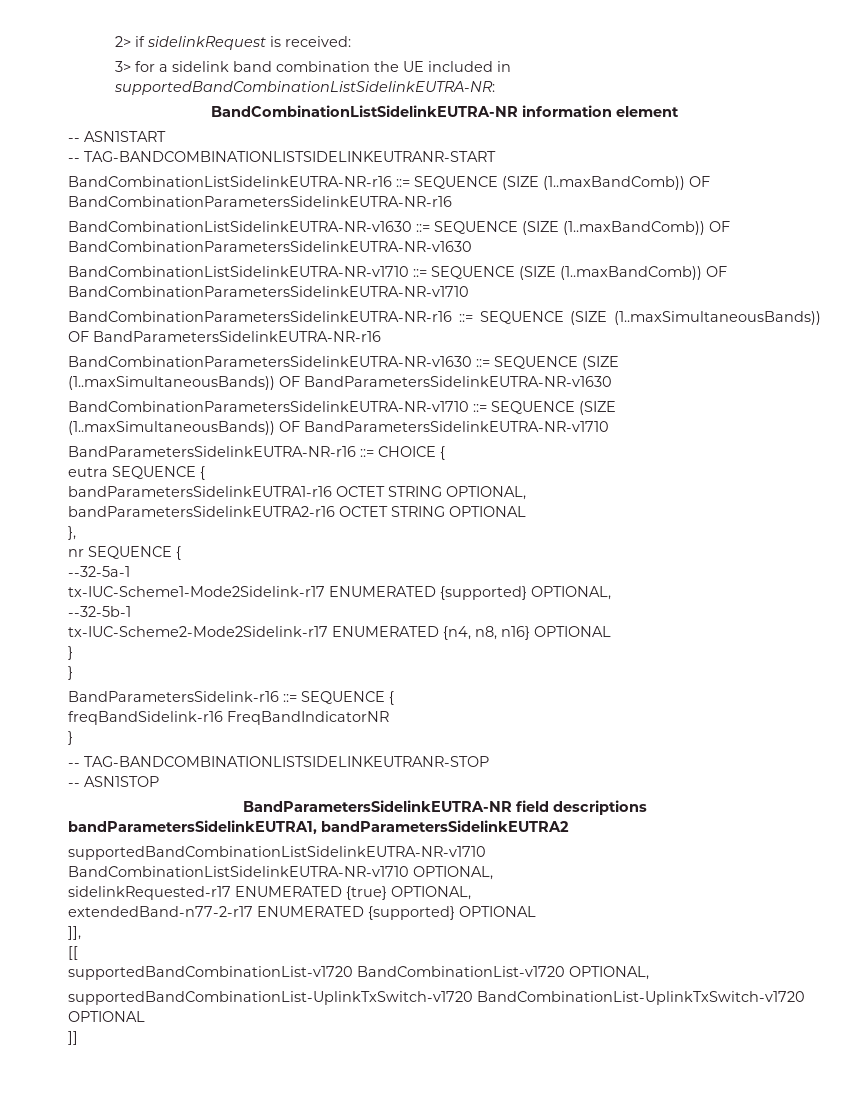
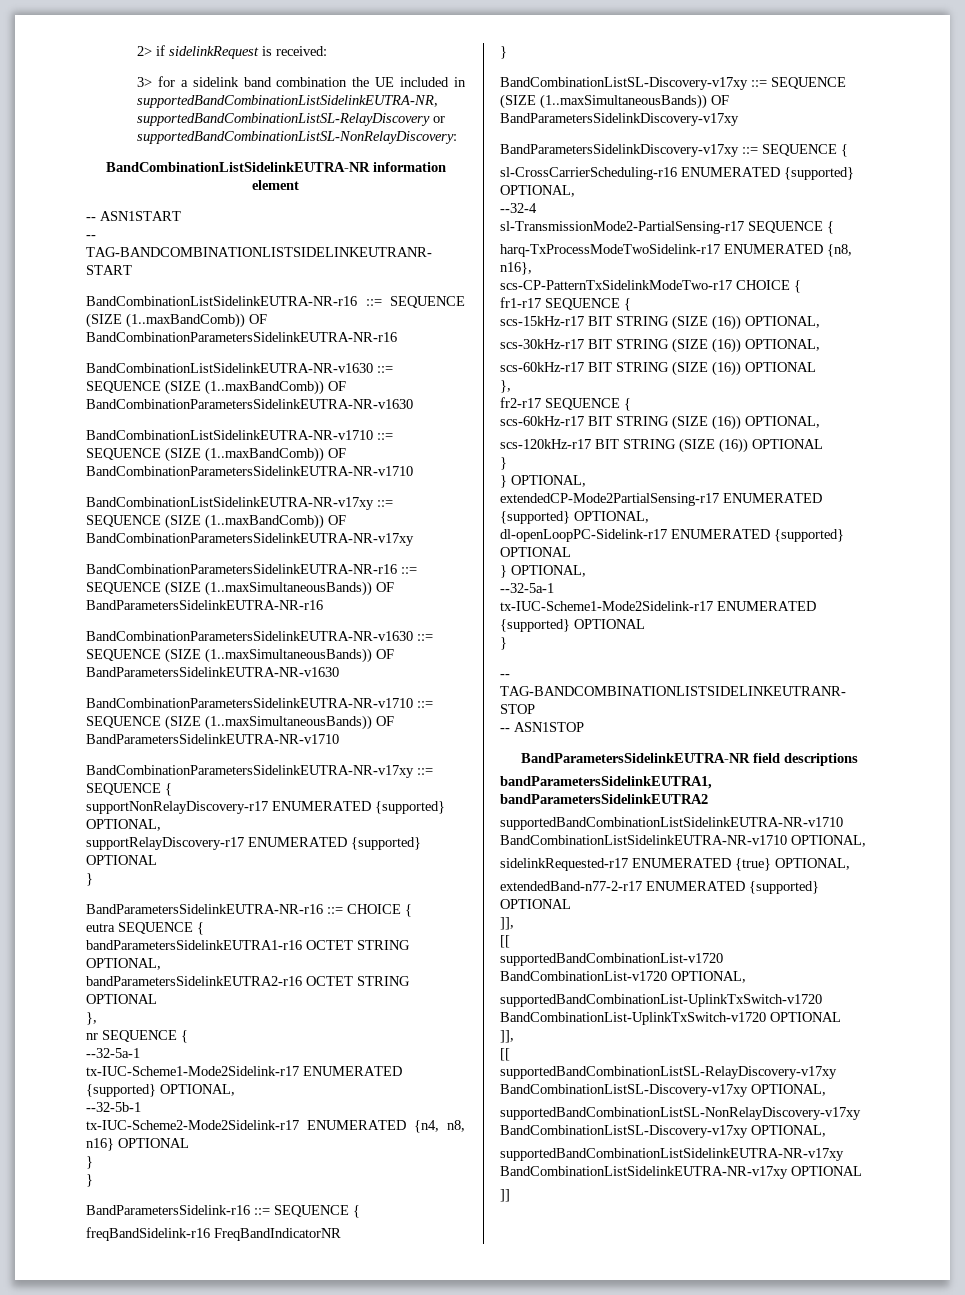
[114,81,496,95] supportedBandCombinationListSidelinkEUTRA-NR: -> [137,95,439,108] [137,113,446,126] [137,131,458,144] supportedBandCombinationListSidelinkEUTRA-NR, supportedBandCombinationListSL-RelayDiscovery or supportedBandCombinationListSL-NonRelayDiscovery:
(469, 291) none -> [86,497,393,510] [86,514,346,529] [86,533,414,546] // BandCombinationListSidelinkEUTRA-NR-v17xy ::= SEQUENCE (SIZE (1..maxBandComb)) OF BandCombinationParametersSidelinkEUTRA-NR-v17xy
(609, 426) none -> [86,765,433,778] [86,783,172,796] [86,801,445,814] [86,819,161,831] [86,837,421,850] [86,855,157,865] [86,873,93,886] // BandCombinationParametersSidelinkEUTRA-NR-v17xy ::= SEQUENCE { // supportNonRelayDiscovery-r17 ENUMERATED {supported} OPTIONAL, // supportRelayDiscovery-r17 ENUMERATED {supported} OPTIONAL // }
(73, 738) none -> [500,77,846,90] [500,94,729,109] [500,113,739,126] [500,144,848,157] [500,167,854,180] [500,185,575,197] [500,203,537,213] [500,221,834,234] [500,244,852,257] [500,262,532,275] [500,280,801,293] [500,297,631,311] [500,315,820,330] [500,338,820,353] [500,361,816,376] [500,380,511,393] [500,397,631,411] [500,415,820,430] [500,438,823,453] [500,457,507,470] [500,475,586,488] [500,493,822,506] [500,511,649,524] [500,529,844,542] [500,547,571,557] [500,565,586,578] [500,583,554,593] [500,601,816,611] [500,619,645,632] [500,637,507,650] // BandCombinationListSL-Discovery-v17xy ::= SEQUENCE (SIZE (1..maxSimultaneousBands)) OF BandParametersSidelinkDiscovery-v17xy // BandParametersSidelinkDiscovery-v17xy ::= SEQUENCE { // sl-CrossCarrierScheduling-r16 ENUMERATED {supported} OPTIONAL, // --32-4 // sl-TransmissionMode2-PartialSensing-r17 SEQUENCE { // harq-TxProcessModeTwoSidelink-r17 ENUMERATED {n8, n16}, // scs-CP-PatternTxSidelinkModeTwo-r17 CHOICE { // fr1-r17 SEQUENCE { // scs-15kHz-r17 BIT STRING (SIZE (16)) OPTIONAL, // scs-30kHz-r17 BIT STRING (SIZE (16)) OPTIONAL, // scs-60kHz-r17 BIT STRING (SIZE (16)) OPTIONAL // }, // fr2-r17 SEQUENCE { // scs-60kHz-r17 BIT STRING (SIZE (16)) OPTIONAL, // scs-120kHz-r17 BIT STRING (SIZE (16)) OPTIONAL // } // } OPTIONAL, // extendedCP-Mode2PartialSensing-r17 ENUMERATED {supported} OPTIONAL, // dl-openLoopPC-Sidelink-r17 ENUMERATED {supported} OPTIONAL // } OPTIONAL, // --32-5a-1 // tx-IUC-Scheme1-Mode2Sidelink-r17 ENUMERATED {supported} OPTIONAL // }
(145, 1016) none -> [500,1030,514,1043] [500,1048,510,1061] [500,1066,837,1079] [500,1084,826,1097] [500,1107,861,1120] [500,1125,826,1138] [500,1148,844,1161] [500,1166,862,1179] // ]], // [[ // supportedBandCombinationListSL-RelayDiscovery-v17xy BandCombinationListSL-Discovery-v17xy OPTIONAL, // supportedBandCombinationListSL-NonRelayDiscovery-v17xy BandCombinationListSL-Discovery-v17xy OPTIONAL, // supportedBandCombinationListSidelinkEUTRA-NR-v17xy BandCombinationListSidelinkEUTRA-NR-v17xy OPTIONAL

